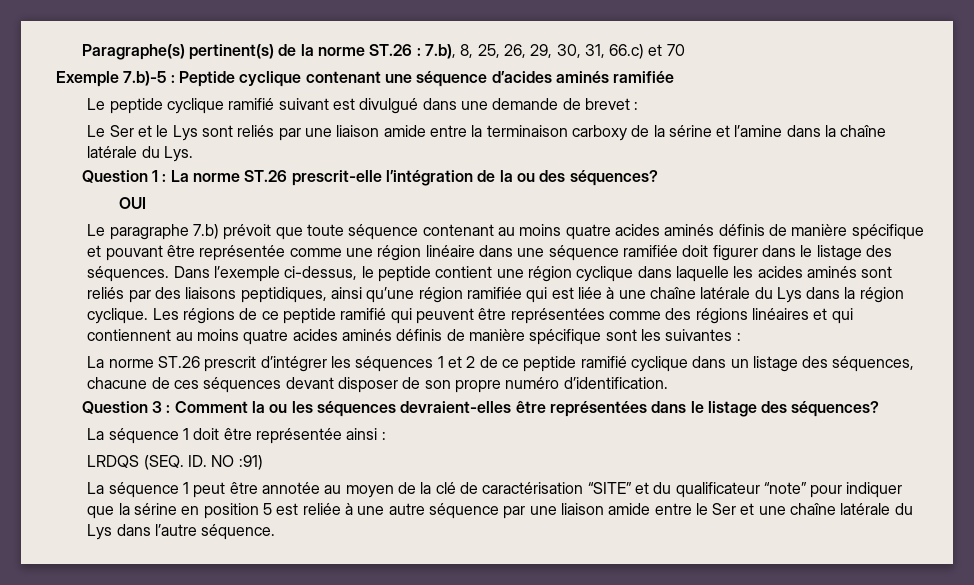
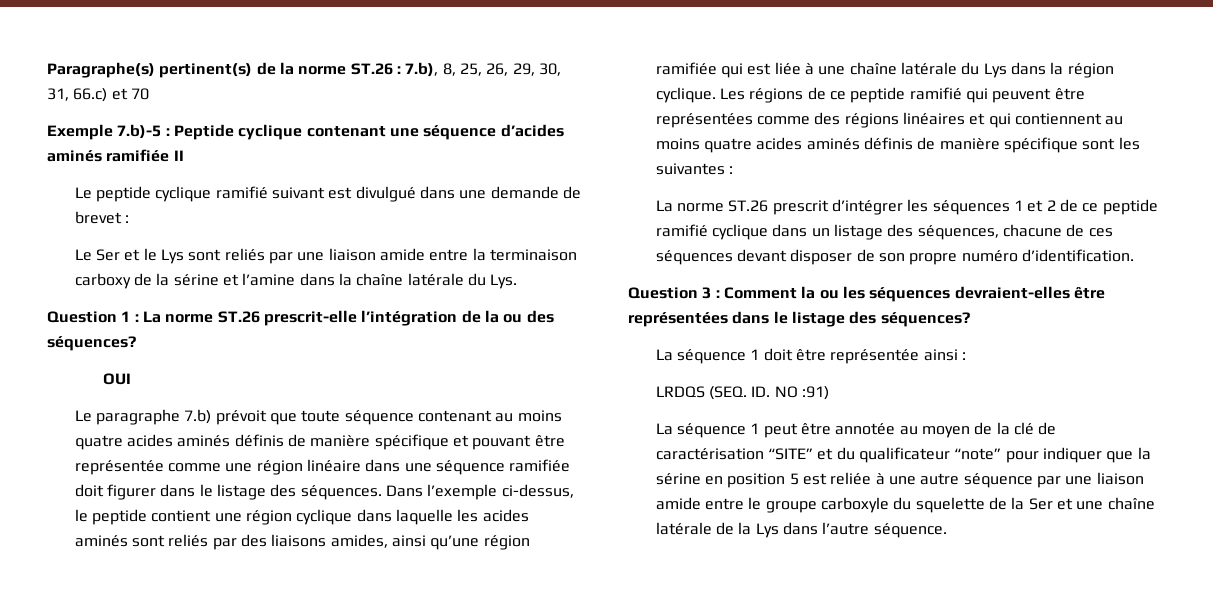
(675, 77) none -> [173,150,184,161] II
[240,287,327,303] peptidiques, -> [330,534,388,548] amides,
(708, 509) none -> [765,497,1025,513] groupe carboxyle du squelette de la
[894,503,913,515] du -> [716,522,752,535] de la

